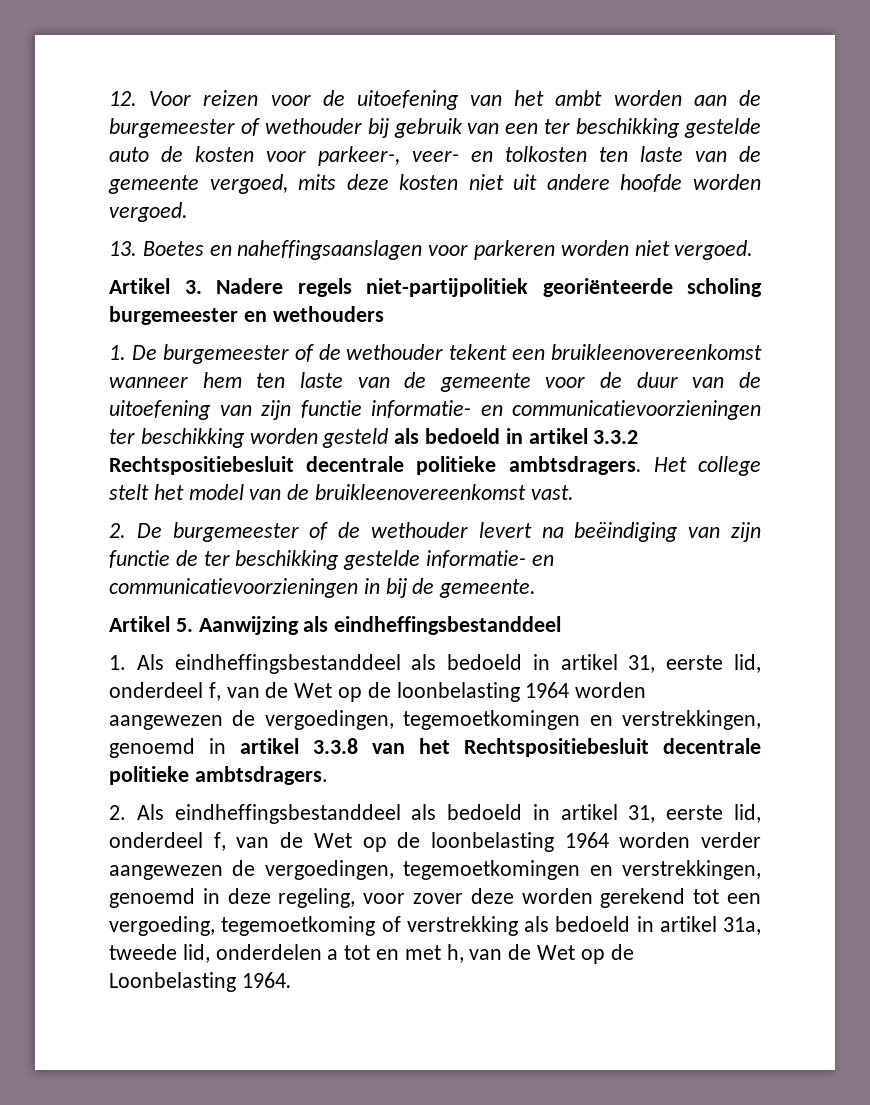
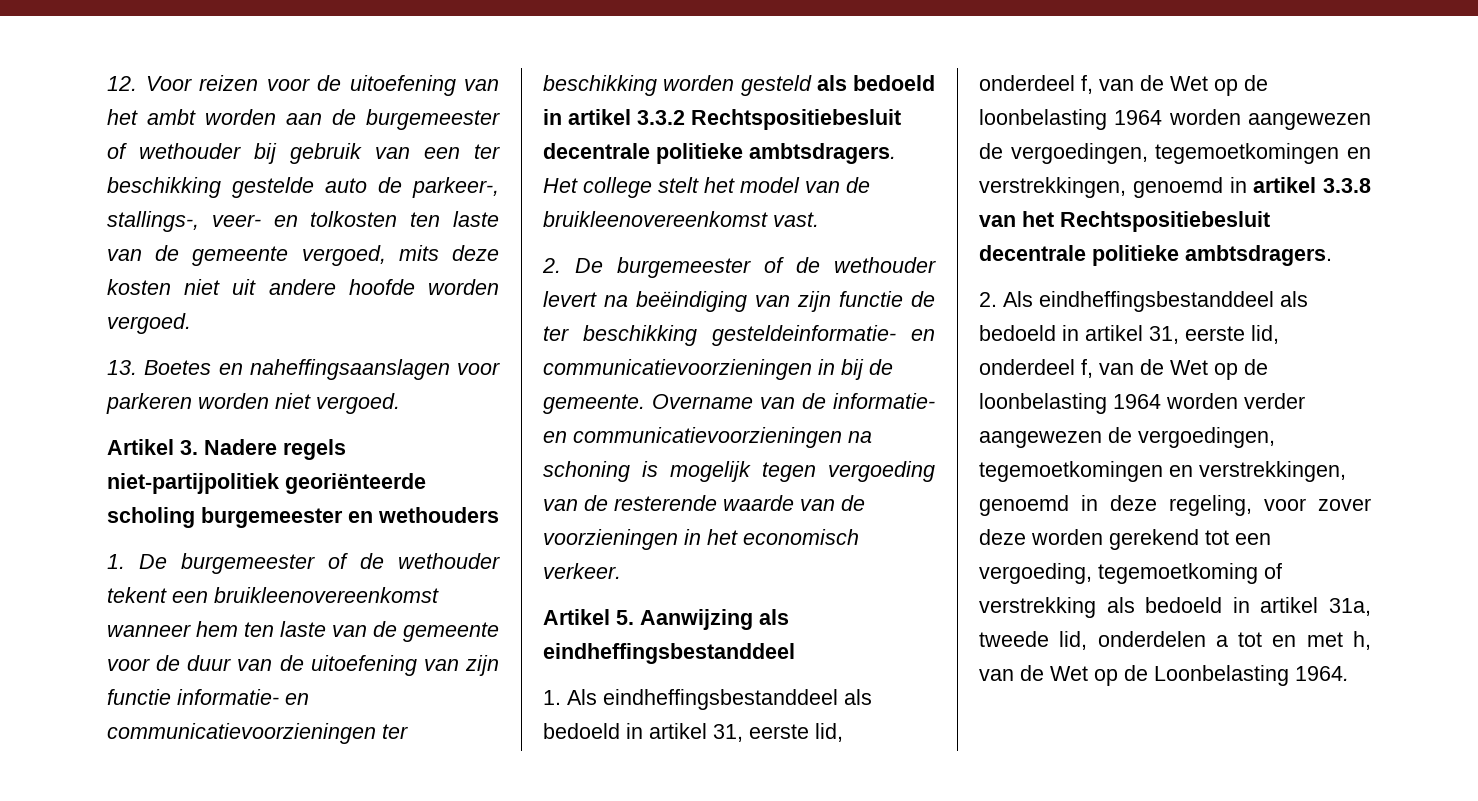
[195,146,400,166] kosten voor parkeer-, -> [412,177,499,198] [107,211,199,232] parkeer-, stallings-,
[343,550,527,570] gestelde informatie- -> [712,325,896,346] gesteldeinformatie-
(537, 588) none -> [652,393,935,409] [543,427,872,448] [543,461,935,482] [543,495,865,511] [543,529,859,550] [543,563,621,579] Overname van de informatie- en communicatievoorzieningen na schoning is mogelijk tegen vergoeding van de resterende waarde van de voorzieningen in het economisch verkeer.

